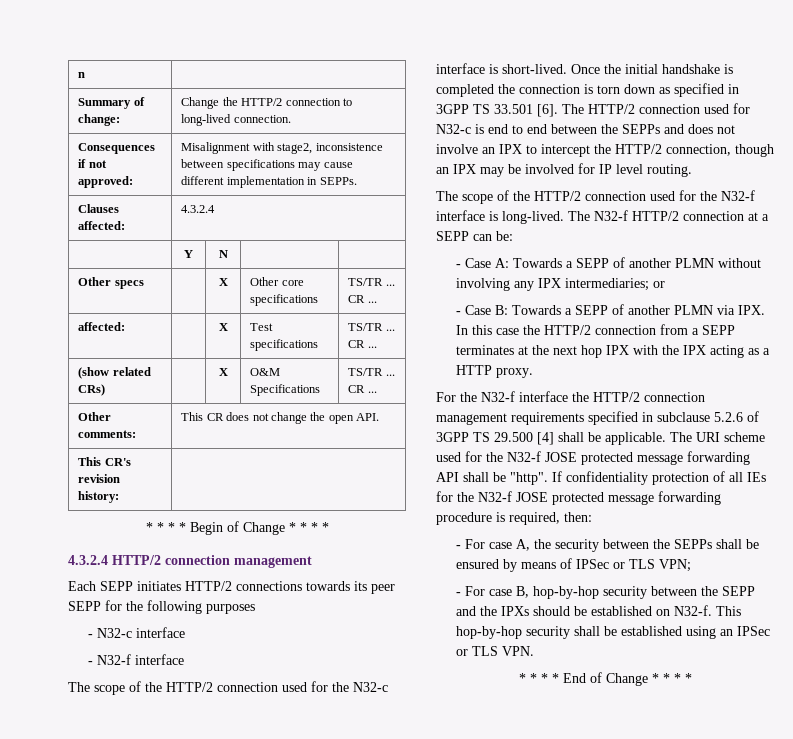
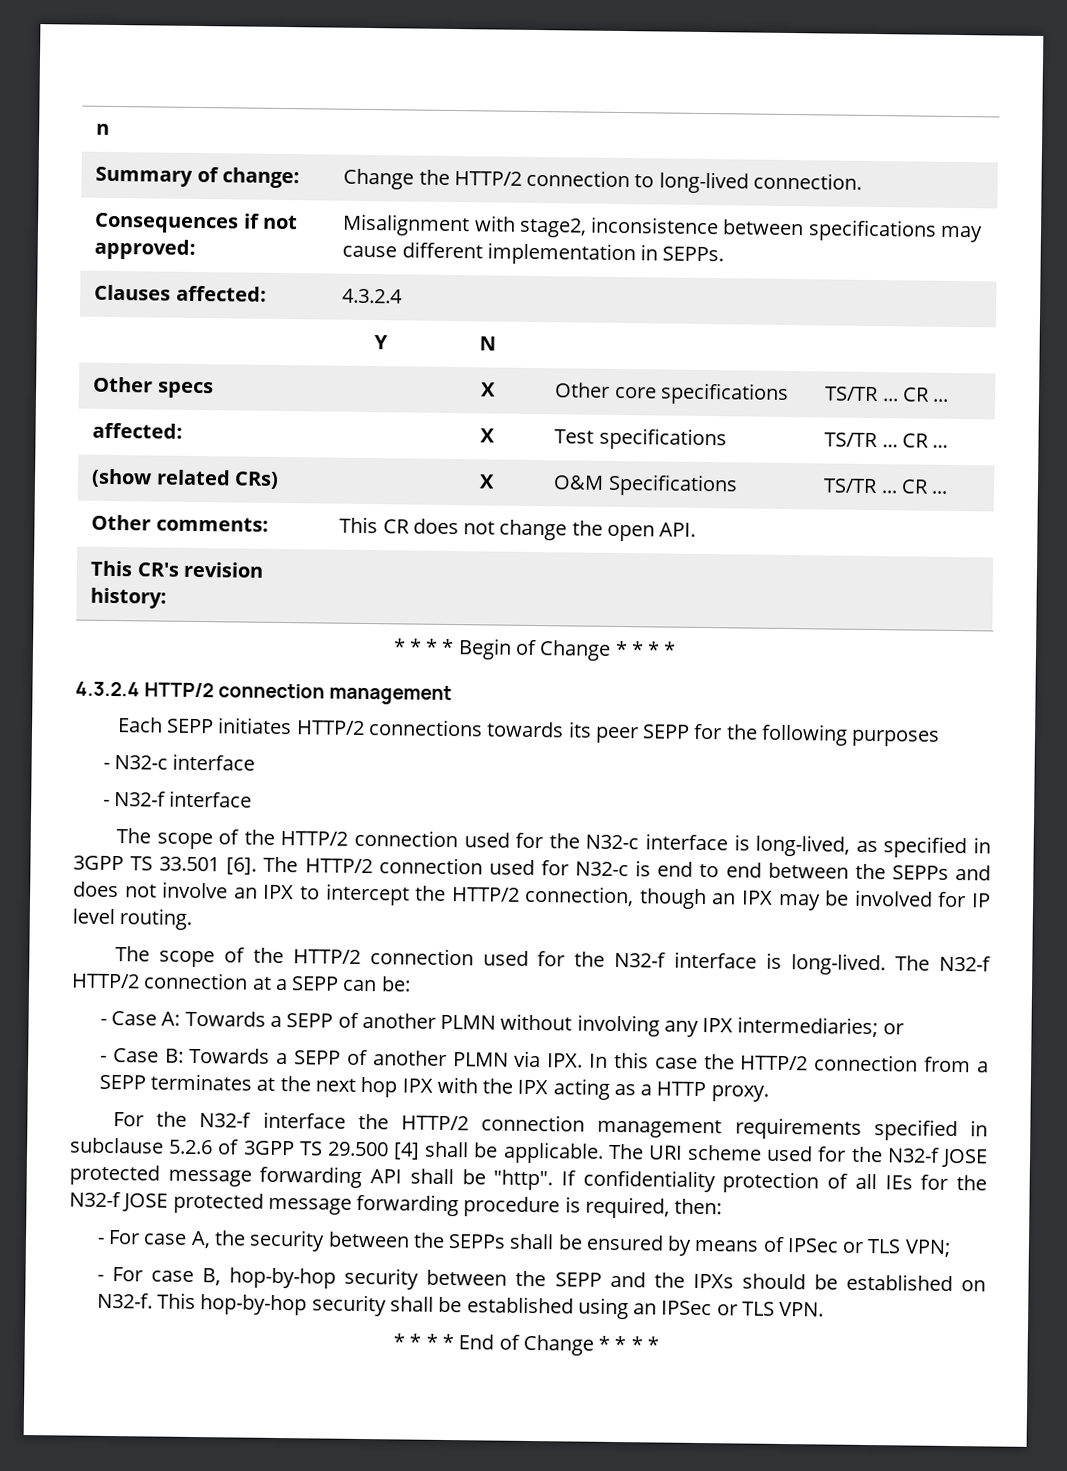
[502,64,733,74] [436,84,655,97] short-lived. Once the initial handshake is completed the connection is torn down -> [755,834,851,857] long-lived,

